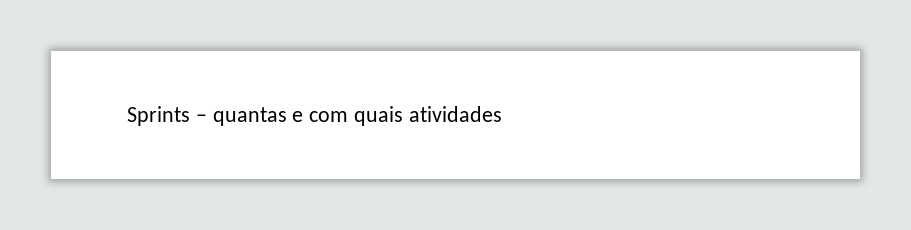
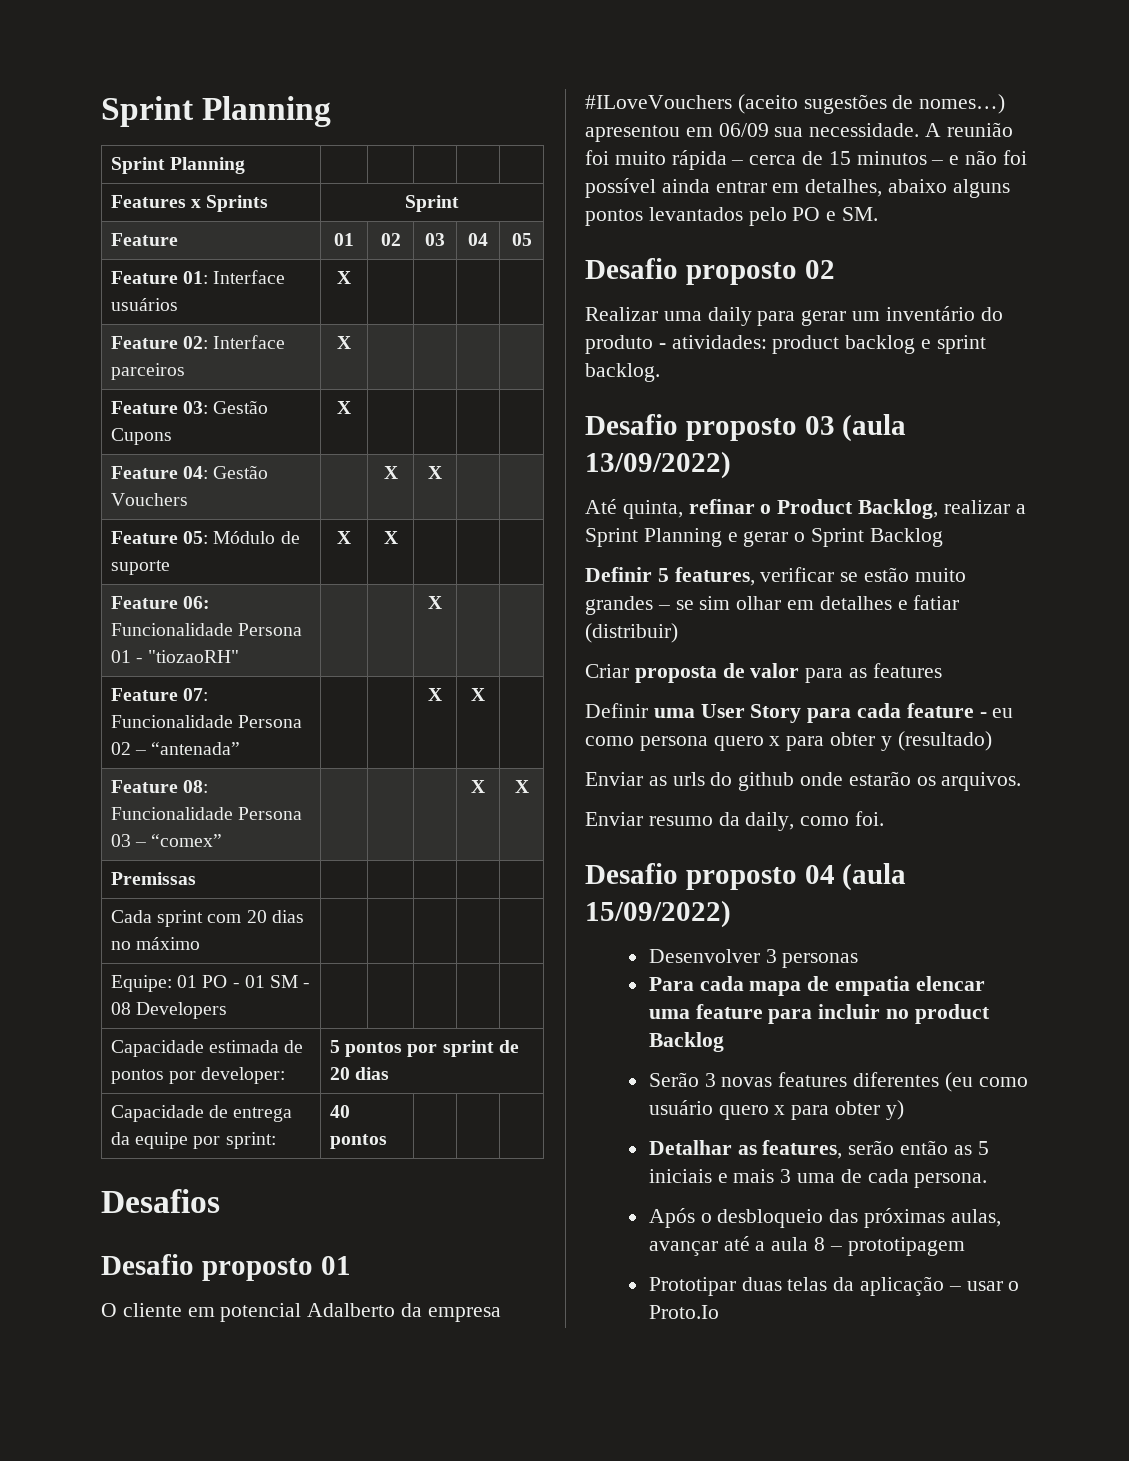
[127,106,502,126] Sprints – quantas e com quais atividades -> [101,96,332,127] [110,157,245,174] [110,195,269,212] [405,195,459,212] [110,233,178,246] [334,233,354,246] [380,233,401,246] [425,233,445,246] [468,233,488,246] [511,233,532,246] [110,270,286,284] [110,298,178,311] [337,271,351,284] [110,335,286,349] [110,363,185,380] [337,336,351,349] [110,401,269,414] [110,428,172,445] [337,401,351,414] [110,466,269,479] [110,493,188,506] [383,466,398,479] [428,466,442,479] [110,531,300,544] [110,560,170,575] [337,531,351,544] [383,531,398,544] [110,596,210,609] [110,623,302,636] [110,650,240,663] [428,596,442,609] [110,688,208,701] [110,715,302,728] [110,742,241,755] [428,688,442,701] [471,688,485,701] [110,780,208,793] [110,807,302,820] [110,834,223,847] [471,780,485,793] [514,780,529,793] [110,872,196,885] [110,910,304,927] [110,937,200,950] [110,975,311,992] [110,1002,227,1019] [110,1040,304,1057] [110,1067,286,1084] [329,1040,519,1057] [329,1067,389,1080] [110,1105,293,1122] [110,1132,276,1149] [329,1105,350,1118] [329,1134,387,1149] [101,1189,220,1213] [101,1254,351,1281] [101,1303,501,1322] [585,94,1006,114] [585,122,1013,142] [585,150,1027,170] [585,178,1010,198] [585,207,879,226] [585,258,835,285] [585,306,1003,326] [585,335,986,354] [585,363,660,382] [585,414,907,442] [585,451,731,479] [585,499,1026,519] [585,528,943,547] [585,567,966,586] [585,595,960,615] [585,623,678,643] [585,663,942,683] [585,703,1014,723] [585,731,992,751] [585,771,1022,791] [585,811,885,831] [585,863,907,891] [585,900,731,928] [648,949,859,968] [648,976,985,996] [648,1004,990,1024] [648,1032,724,1052] [648,1072,1028,1092] [648,1100,904,1120] [648,1140,989,1159] [648,1169,988,1188] [648,1208,1001,1228] [648,1236,965,1256] [648,1276,1020,1296] [648,1305,719,1319] Sprint Planning // Sprint Planning | | | | | // Features x Sprints | Sprint // Feature | 01 | 02 | 03 | 04 | 05 // Feature 01: Interface usuários | X | | | | // Feature 02: Interface parceiros | X | | | | // Feature 03: Gestão Cupons | X | | | | // Feature 04: Gestão Vouchers | | X | X | | // Feature 05: Módulo de suporte | X | X | | | // Feature 06: Funcionalidade Persona 01 - "tiozaoRH" | | | X | | // Feature 07: Funcionalidade Persona 02 – “antenada” | | | X | X | // Feature 08: Funcionalidade Persona 03 – “comex” | | | | X | X // Premissas | | | | | // Cada sprint com 20 dias no máximo | | | | | // Equipe: 01 PO - 01 SM - 08 Developers | | | | | // Capacidade estimada de pontos por developer: | 5 pontos por sprint de 20 dias // Capacidade de entrega da equipe por sprint: | 40 pontos | | | // Desafios // Desafio proposto 01 // O cliente em potencial Adalberto da empresa #ILoveVouchers (aceito sugestões de nomes…) apresentou em 06/09 sua necessidade. A reunião foi muito rápida – cerca de 15 minutos – e não foi possível ainda entrar em detalhes, abaixo alguns pontos levantados pelo PO e SM. // Desafio proposto 02 // Realizar uma daily para gerar um inventário do produto - atividades: product backlog e sprint backlog. // Desafio proposto 03 (aula 13/09/2022) // Até quinta, refinar o Product Backlog, realizar a Sprint Planning e gerar o Sprint Backlog // Definir 5 features, verificar se estão muito grandes – se sim olhar em detalhes e fatiar (distribuir) // Criar proposta de valor para as features // Definir uma User Story para cada feature - eu como persona quero x para obter y (resultado) // Enviar as urls do github onde estarão os arquivos. // Enviar resumo da daily, como foi. // Desafio proposto 04 (aula 15/09/2022) // Desenvolver 3 personas // Para cada mapa de empatia elencar uma feature para incluir no product Backlog // Serão 3 novas features diferentes (eu como usuário quero x para obter y) // Detalhar as features, serão então as 5 iniciais e mais 3 uma de cada persona. // Após o desbloqueio das próximas aulas, avançar até a aula 8 – prototipagem // Prototipar duas telas da aplicação – usar o Proto.Io

